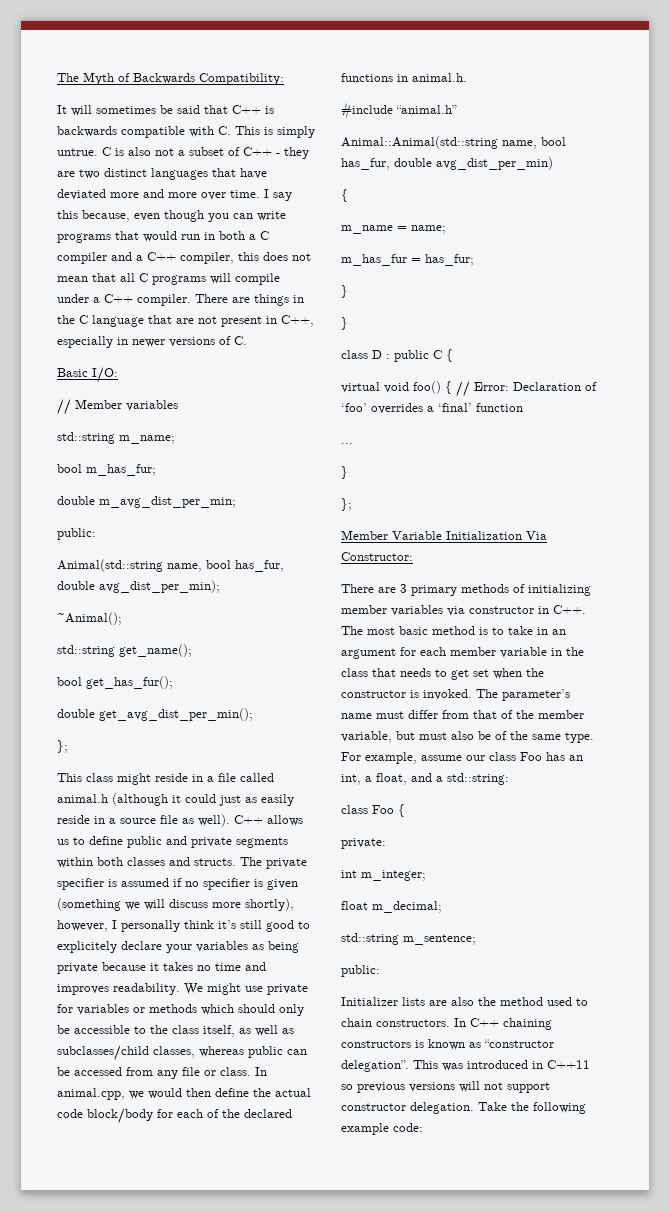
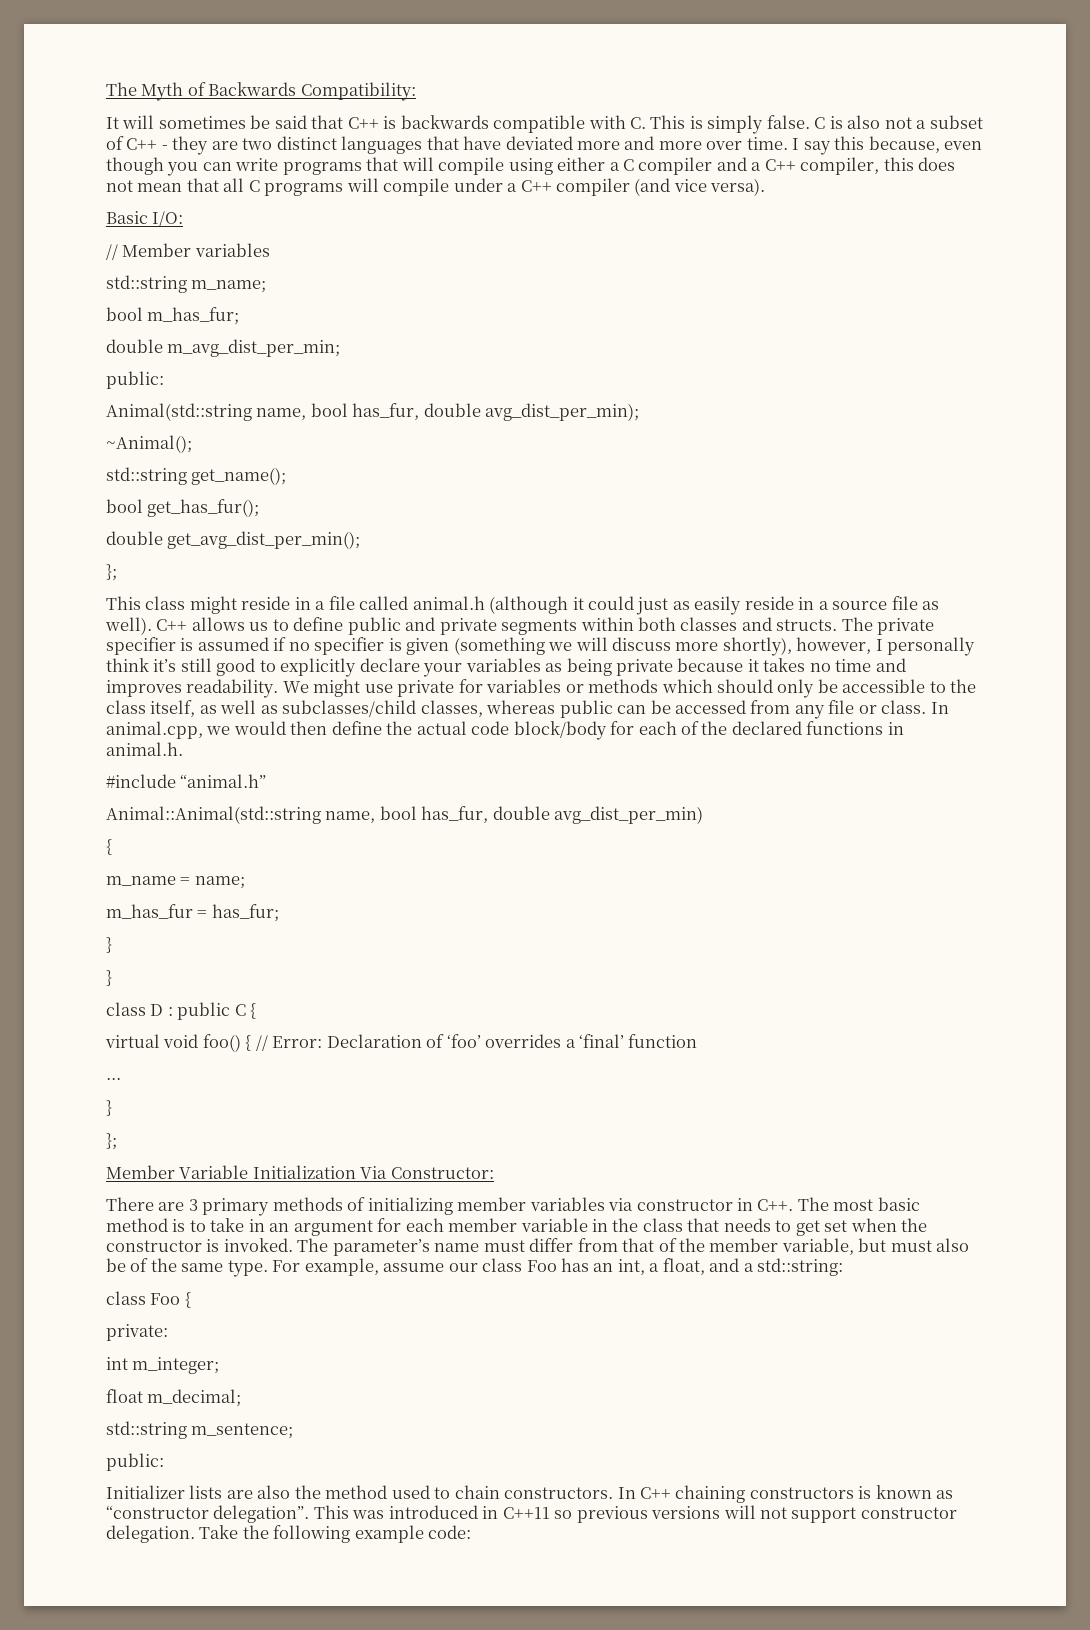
[57,148,98,156] untrue. -> [766,115,810,129] false.
[143,231,245,242] would run in both -> [401,157,606,175] will compile using either
[137,294,304,306] [57,315,314,327] [57,336,247,348] compiler. There are things in the C language that are not present in C++, especially in newer versions of C. -> [556,178,766,196] compiler (and vice versa).
[57,941,117,953] explicitely -> [280,658,357,677] explicitly

